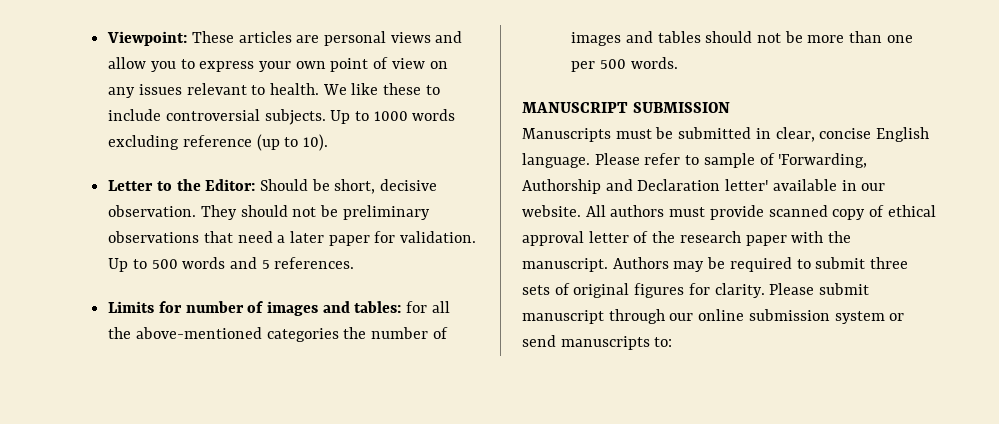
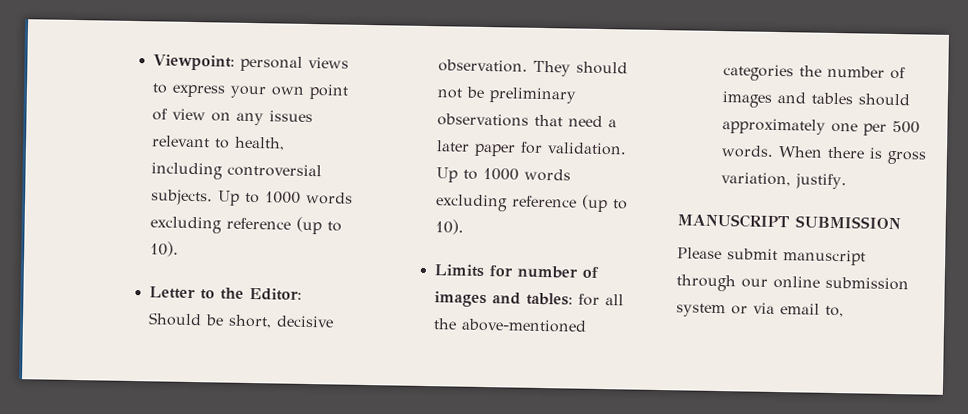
[191,31,463,46] [108,57,176,72] These articles are personal views and allow you -> [240,55,350,72] personal views
[270,83,440,95] [108,109,162,121] health. We like these to include -> [234,136,286,151] [151,162,224,180] health, including
[151,257,355,269] 500 words and 5 references. -> [483,167,572,182] [435,194,629,213] [435,219,465,235] 1000 words excluding reference (up to 10).
[757,31,883,43] not be more than -> [722,118,827,135] approximately
[522,102,730,113] [522,127,930,142] [522,153,868,168] [522,179,886,194] [522,205,936,220] [522,231,852,246] [522,257,909,272] [522,283,765,298] // MANUSCRIPT SUBMISSION // Manuscripts must be submitted in clear, concise English language. Please refer to sample of 'Forwarding, Authorship and Declaration letter' available in our website. All authors must provide scanned copy of ethical approval letter of the research paper with the manuscript. Authors may be required to submit three sets of original figures for clarity. -> [778,146,928,165] [721,172,848,190] [677,213,901,230] When there is gross variation, justify. // MANUSCRIPT SUBMISSION //
[522,335,673,350] send manuscripts to: -> [753,302,844,318] via email to,

